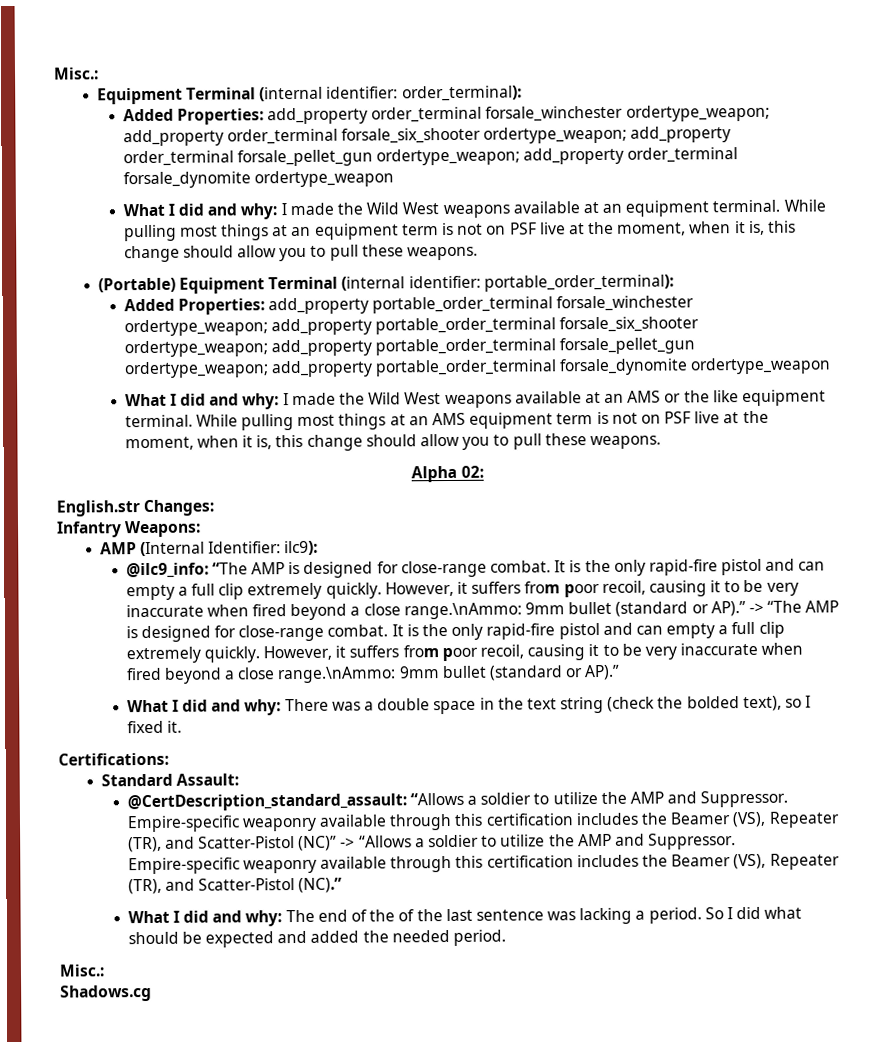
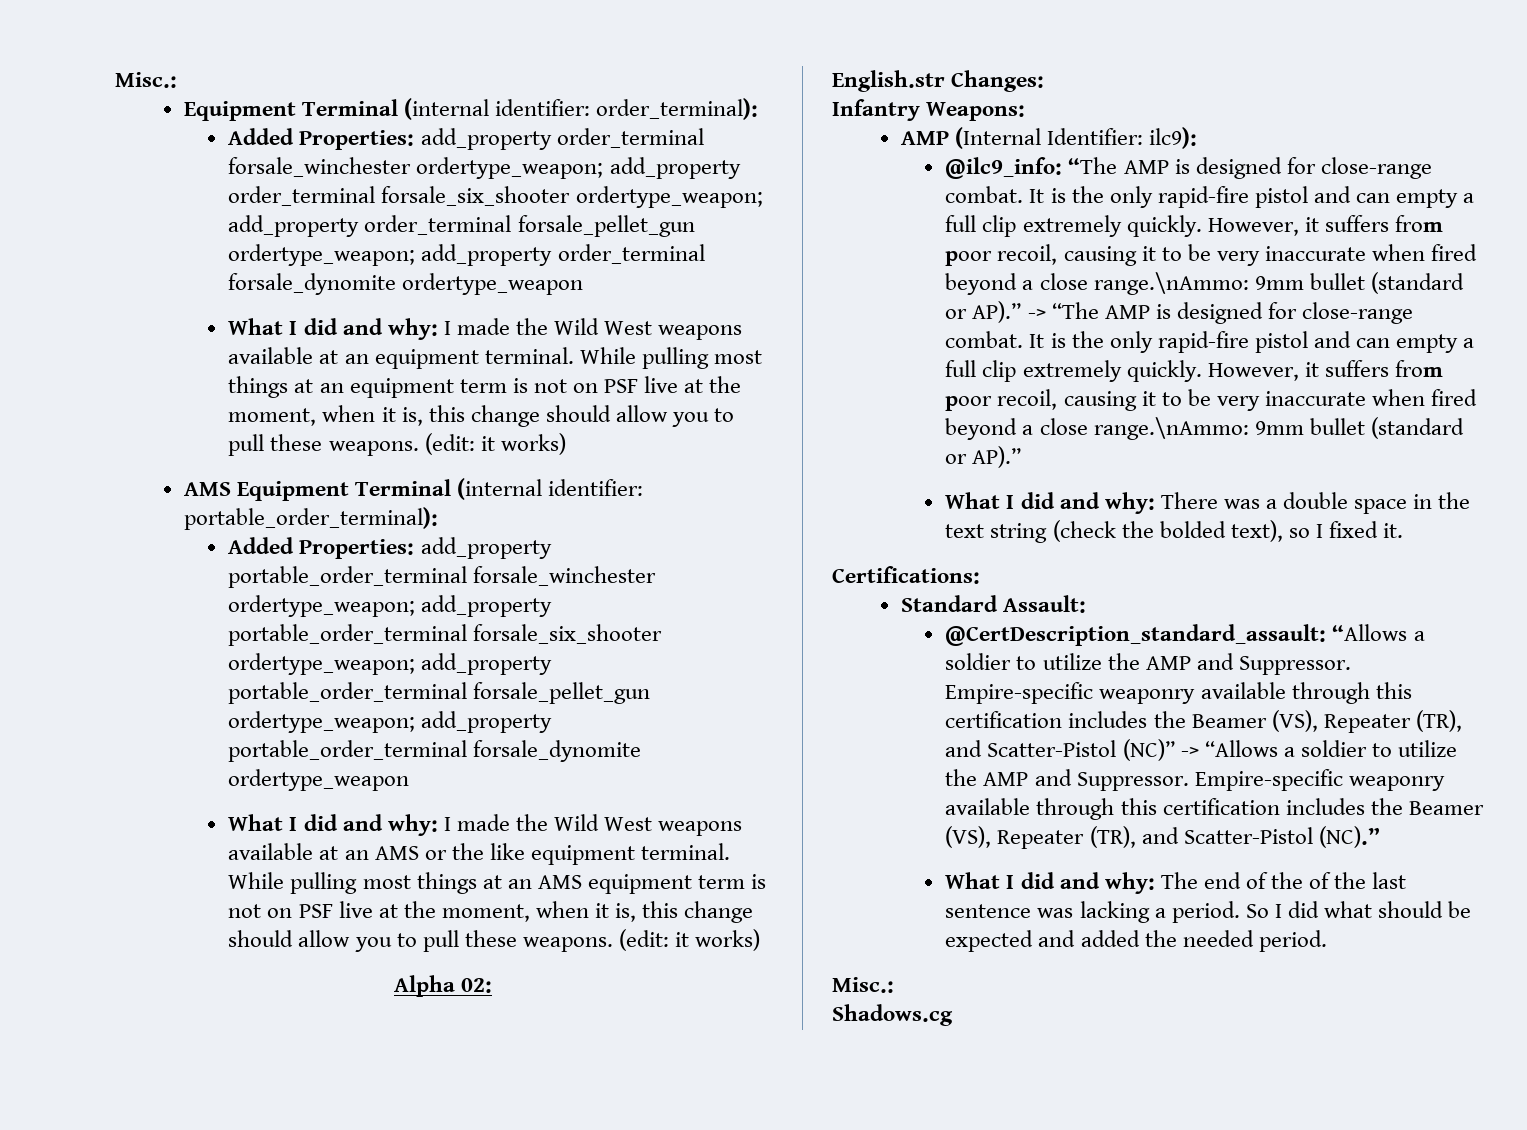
[97,277,176,293] // (Portable) -> [424,433,566,455] [184,482,232,496] (edit: it works) // AMS
(661, 442) none -> [618,929,761,951] (edit: it works)

